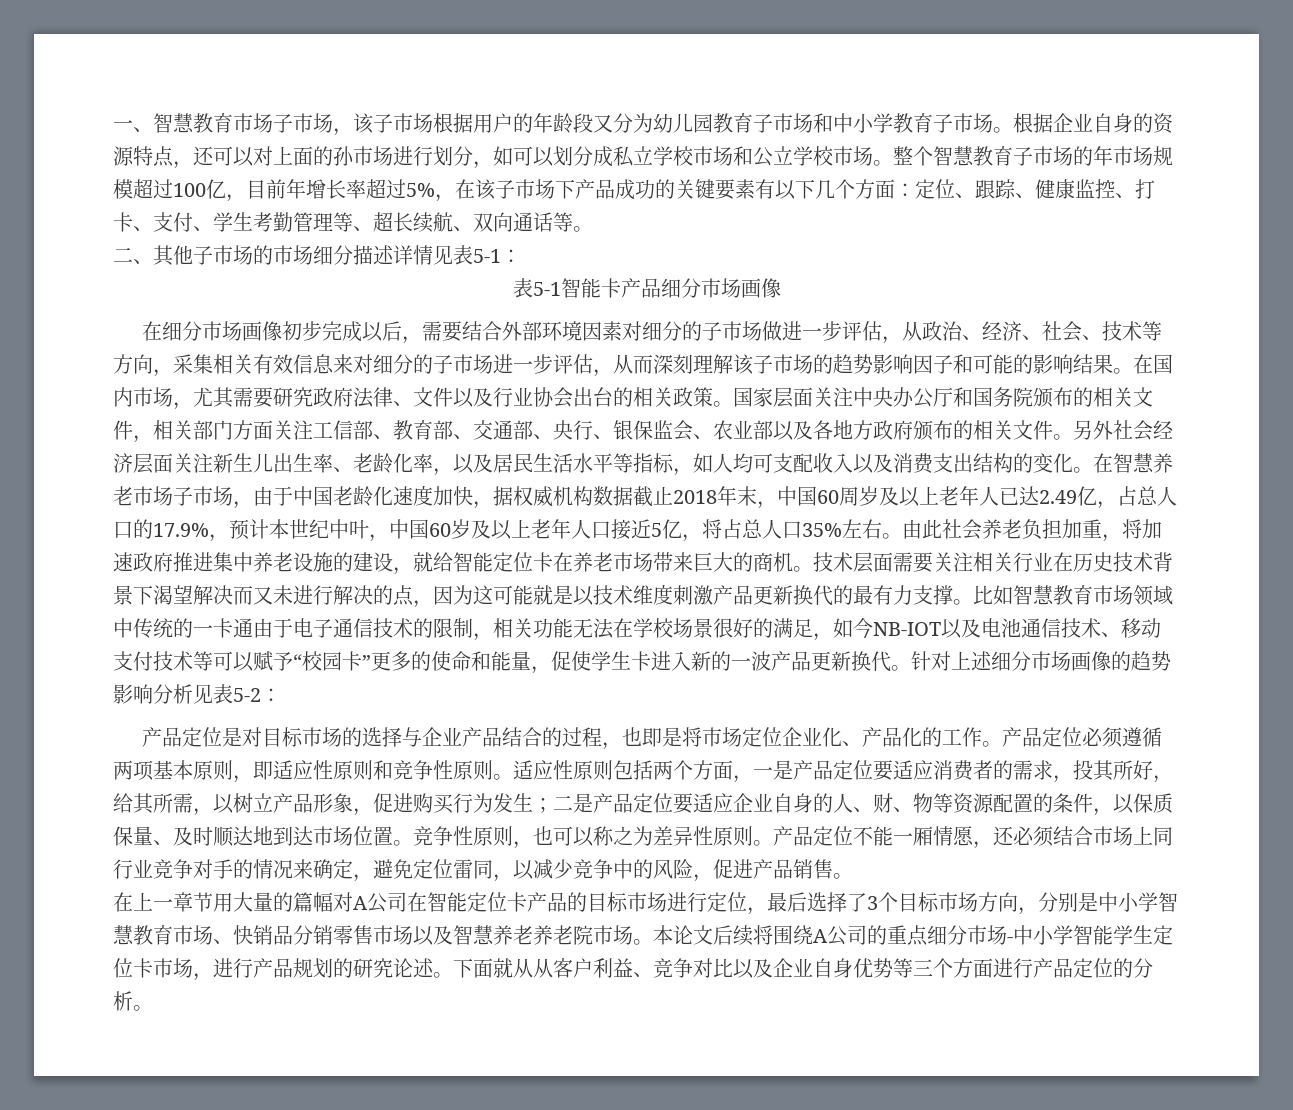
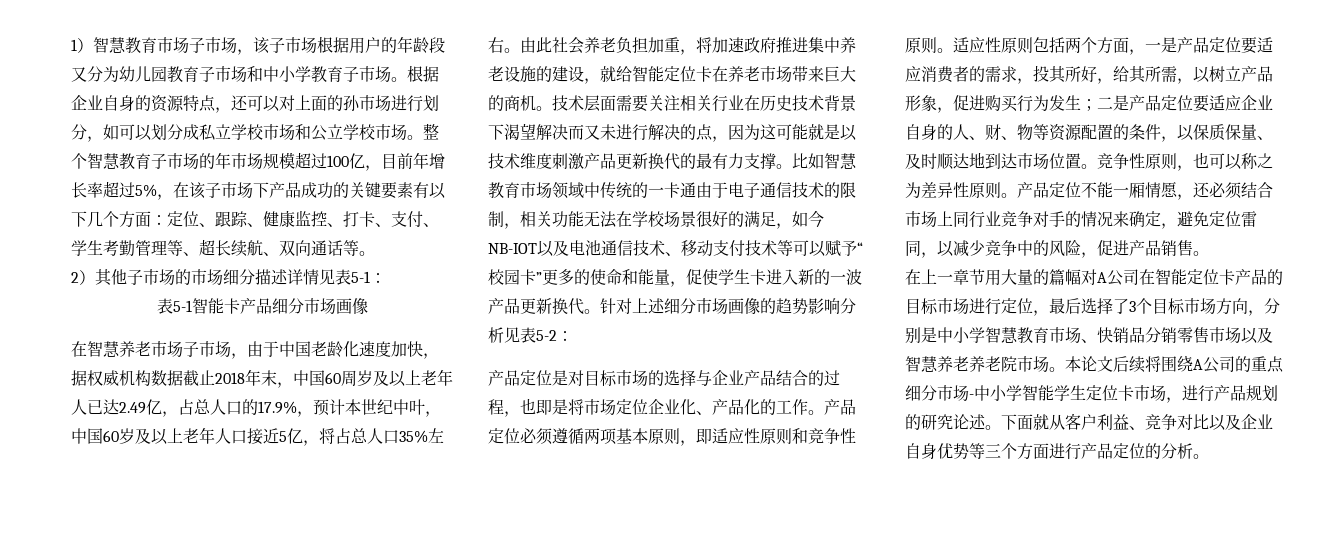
[113,120,153,132] 一、 -> [71,38,93,53] 1）
[113,247,153,264] 二、 -> [71,270,95,285] 2）
[161,321,1162,344] [113,354,1173,377] [113,387,1153,410] [113,420,1173,443] [113,453,1113,476] 细分市场画像初步完成以后，需要结合外部环境因素对细分的子市场做进一步评估，从政治、经济、社会、技术等方向，采集相关有效信息来对细分的子市场进一步评估，从而深刻理解该子市场的趋势影响因子和可能的影响结果。在国内市场，尤其需要研究政府法律、文件以及行业协会出台的相关政策。国家层面关注中央办公厅和国务院颁布的相关文件，相关部门方面关注工信部、教育部、交通部、央行、银保监会、农业部以及各地方政府颁布的相关文件。另外社会经济层面关注新生儿出生率、老龄化率，以及居民生活水平等指标，如人均可支配收入以及消费支出结构的变化。在 -> (87, 349) none
[533,958,553,978] 从 -> (1065, 422) none

